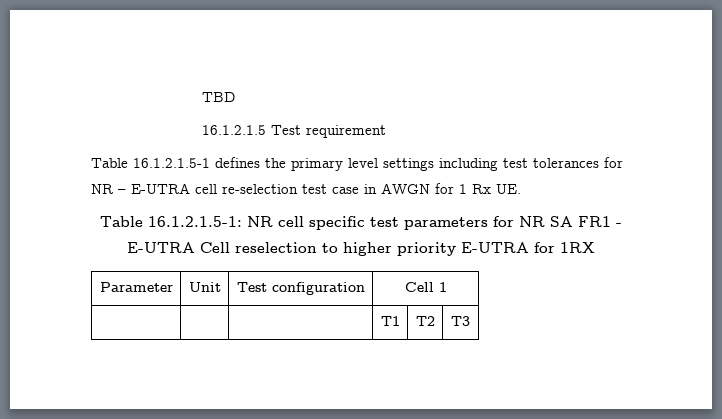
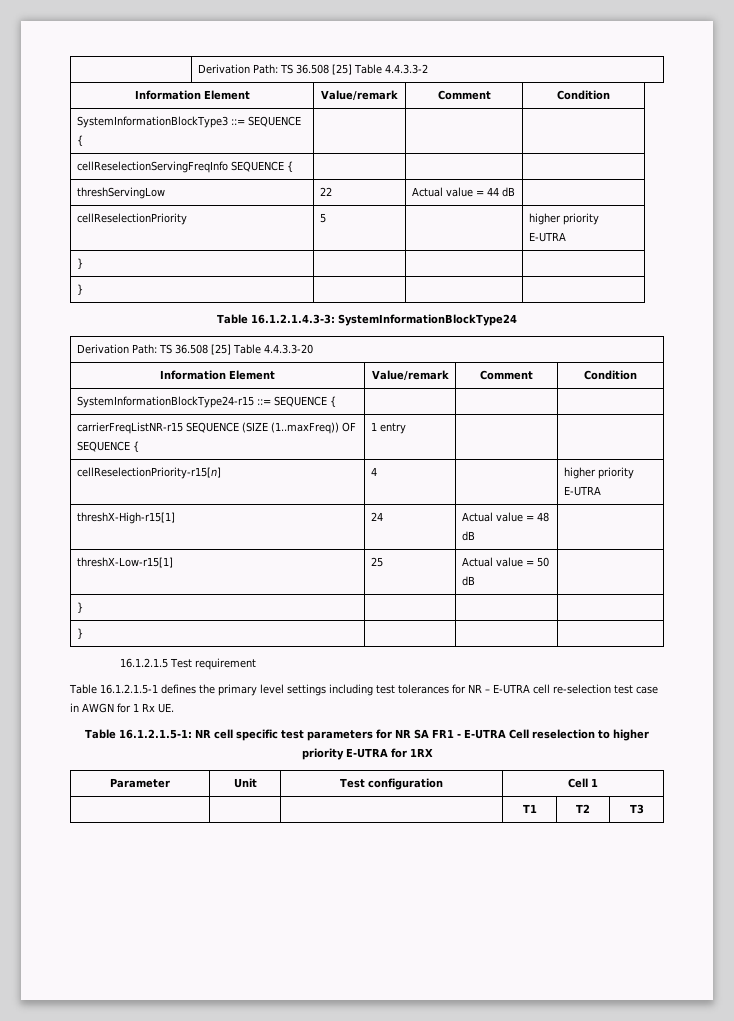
[201,92,235,102] TBD -> [197,64,428,75] [134,90,250,100] [321,90,398,101] [437,90,491,100] [557,90,610,100] [76,116,301,128] [76,135,83,146] [76,161,293,173] [76,187,165,199] [319,187,332,196] [411,187,515,197] [76,213,187,225] [319,213,326,223] [528,213,599,225] [528,232,566,242] [76,258,83,269] [76,284,83,295] [217,314,517,326] [76,344,313,355] [160,370,275,380] [371,370,449,381] [480,370,533,380] [584,370,637,380] [76,396,336,408] [76,422,356,434] [76,441,139,452] [370,422,406,434] [76,467,221,479] [370,467,377,476] [563,467,634,479] [563,486,601,496] [76,512,175,524] [370,512,383,521] [461,512,549,522] [461,531,475,541] [76,557,173,568] [370,557,383,567] [461,557,549,567] [461,576,475,586] [76,602,83,613] [76,628,83,639] | Derivation Path: TS 36.508 [25] Table 4.4.3.3-2 // Information Element | Value/remark | Comment | Condition // SystemInformationBlockType3 ::= SEQUENCE { | | | // cellReselectionServingFreqInfo SEQUENCE { | | | // threshServingLow | 22 | Actual value = 44 dB | // cellReselectionPriority | 5 | | higher priority E-UTRA // } | | | // } | | | // Table 16.1.2.1.4.3-3: SystemInformationBlockType24 // Derivation Path: TS 36.508 [25] Table 4.4.3.3-20 // Information Element | Value/remark | Comment | Condition // SystemInformationBlockType24-r15 ::= SEQUENCE { | | | // carrierFreqListNR-r15 SEQUENCE (SIZE (1..maxFreq)) OF SEQUENCE { | 1 entry | | // cellReselectionPriority-r15[n] | 4 | | higher priority E-UTRA // threshX-High-r15[1] | 24 | Actual value = 48 dB | // threshX-Low-r15[1] | 25 | Actual value = 50 dB | // } | | | // } | | |

